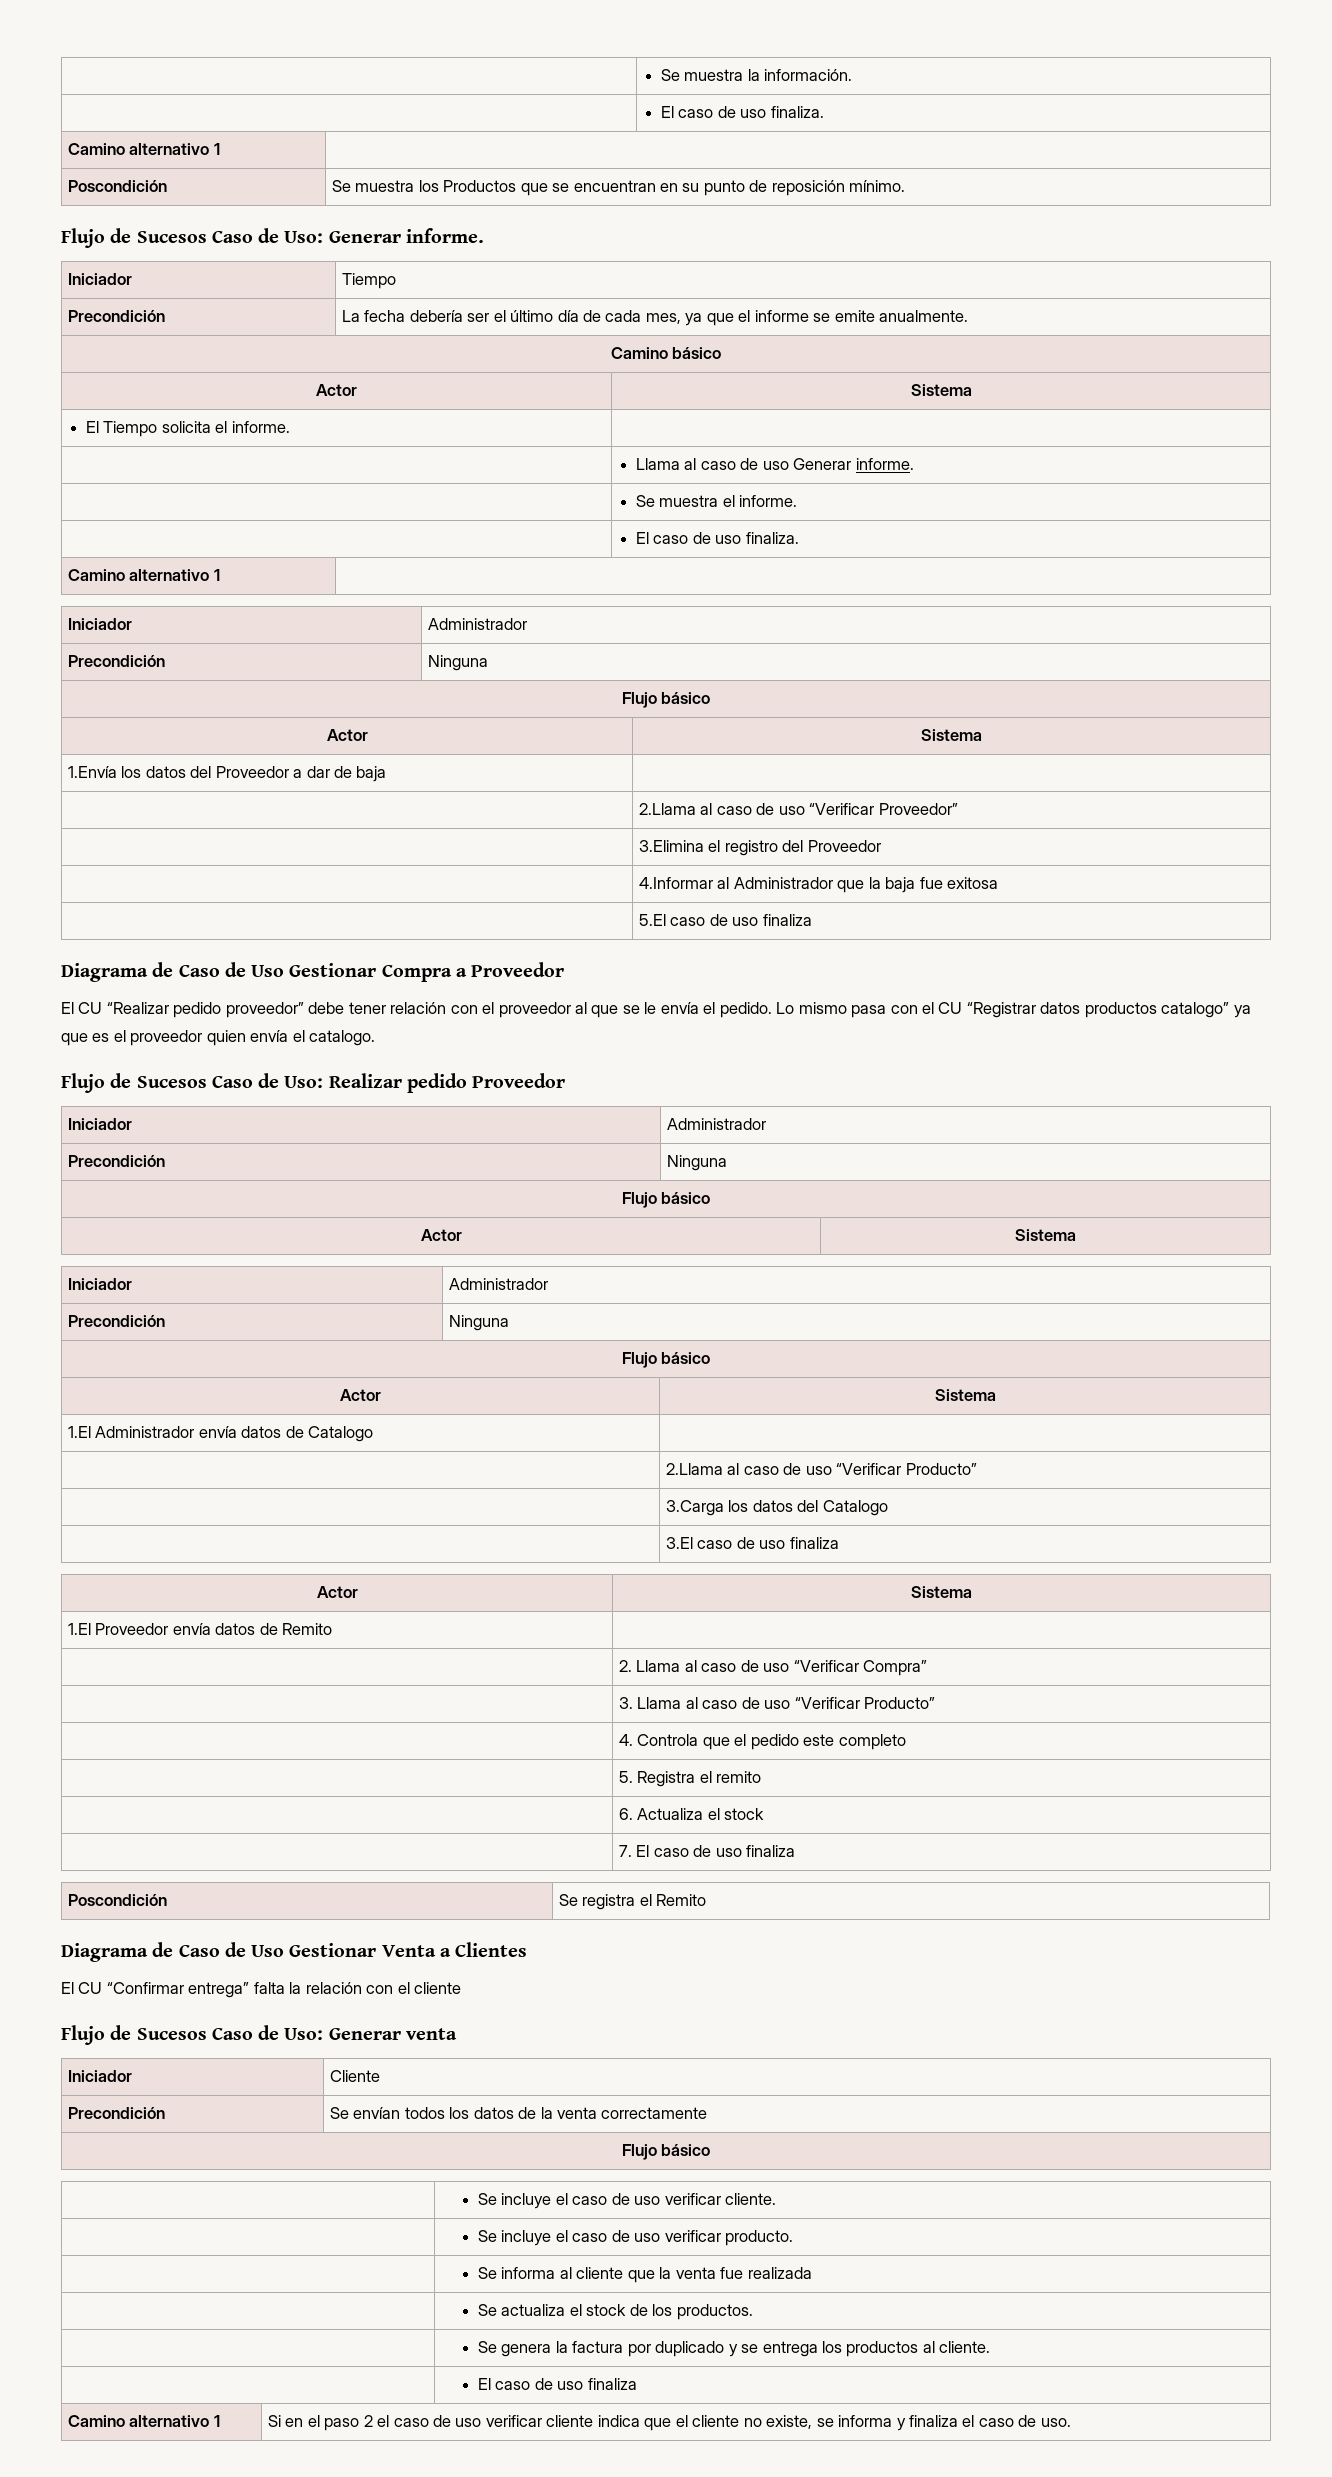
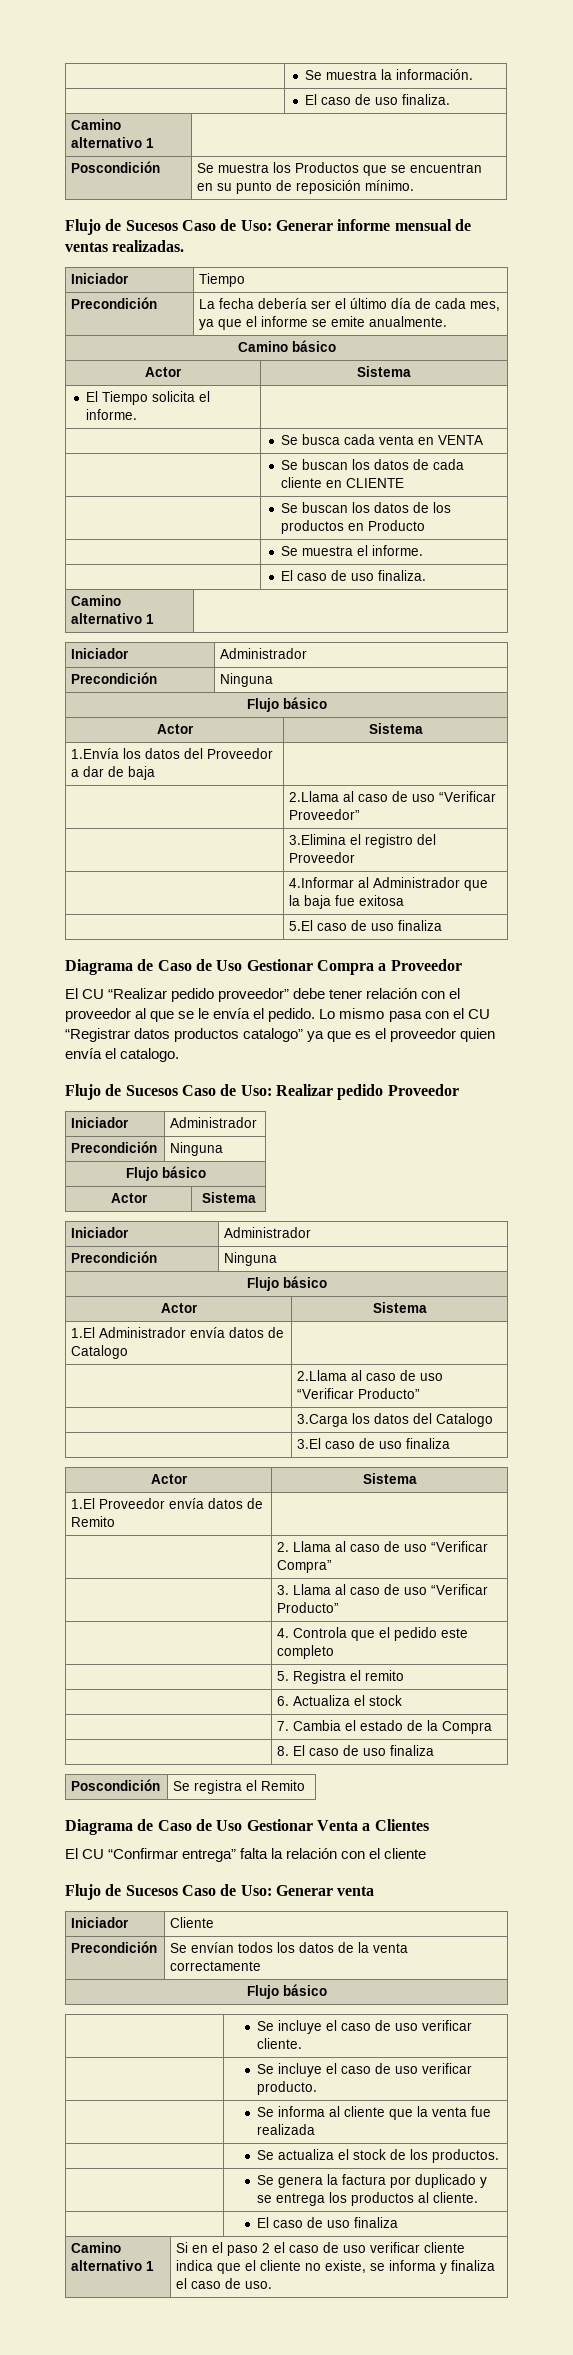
[405,228,484,243] informe. -> [337,219,471,231] [65,240,185,252] informe mensual de ventas realizadas.
[635,458,914,470] Llama al caso de uso Generar informe. -> [281,434,484,445] [281,459,465,470] [281,477,405,488] [281,502,452,513] [281,520,426,534] Se busca cada venta en VENTA // | Se buscan los datos de cada cliente en CLIENTE // | Se buscan los datos de los productos en Producto
(632, 1851) none -> [293,1720,493,1734] [277,1746,290,1756] Cambia el estado de la Compra // | 8.

